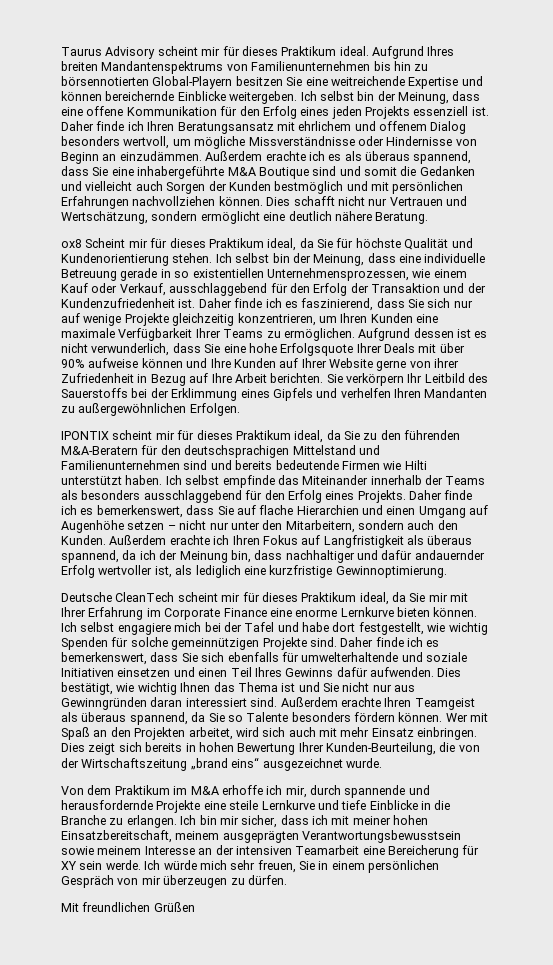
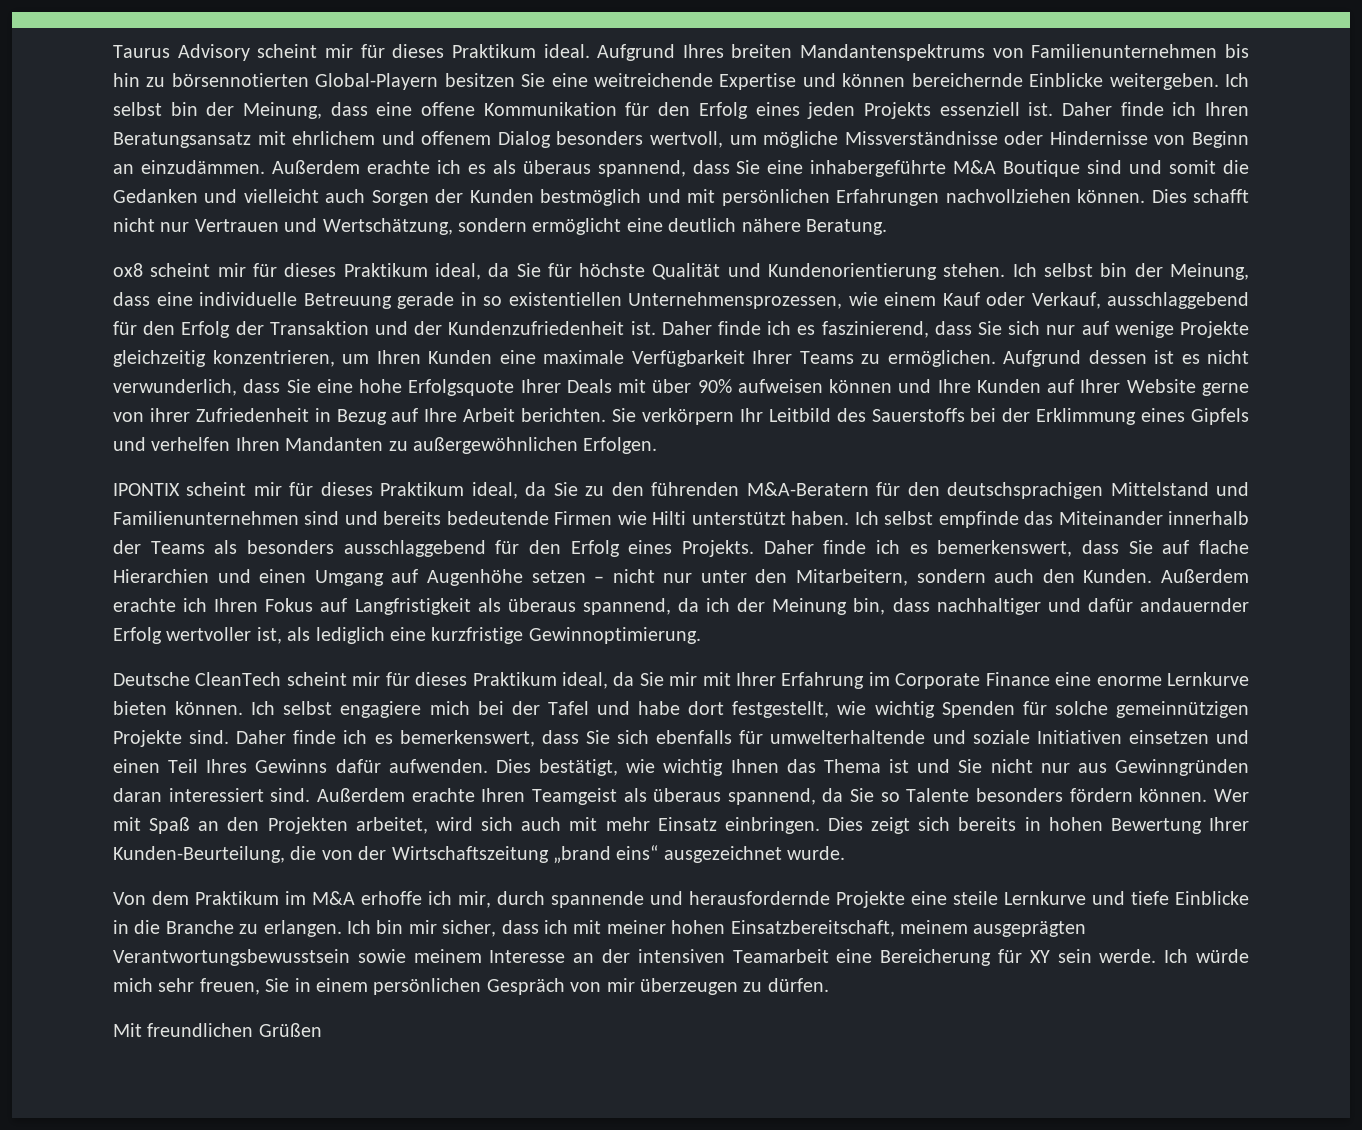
[85,238,126,248] Scheint -> [150,263,211,277] scheint
[88,358,139,368] aufweise -> [737,379,823,393] aufweisen

